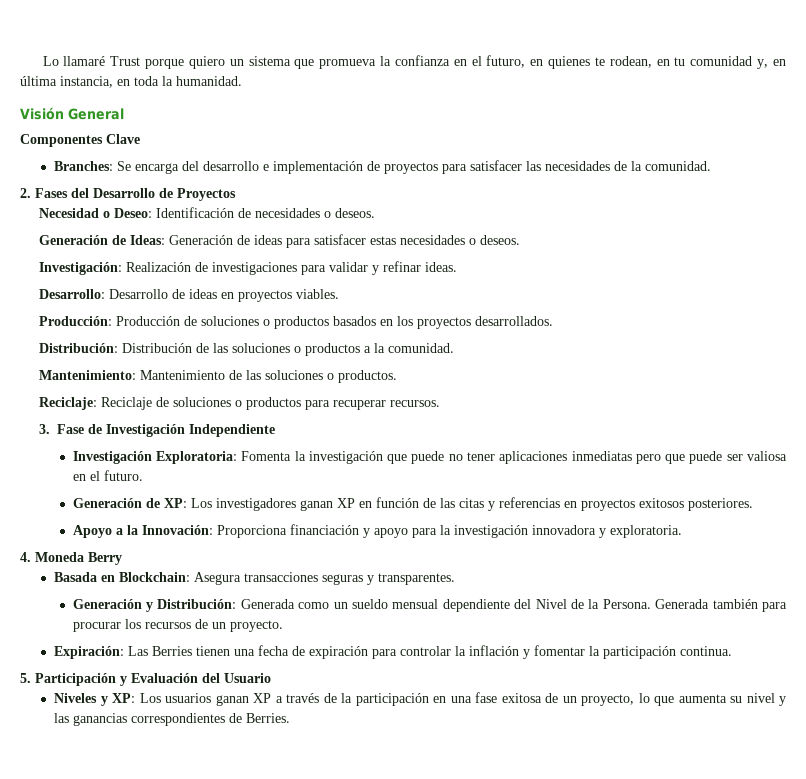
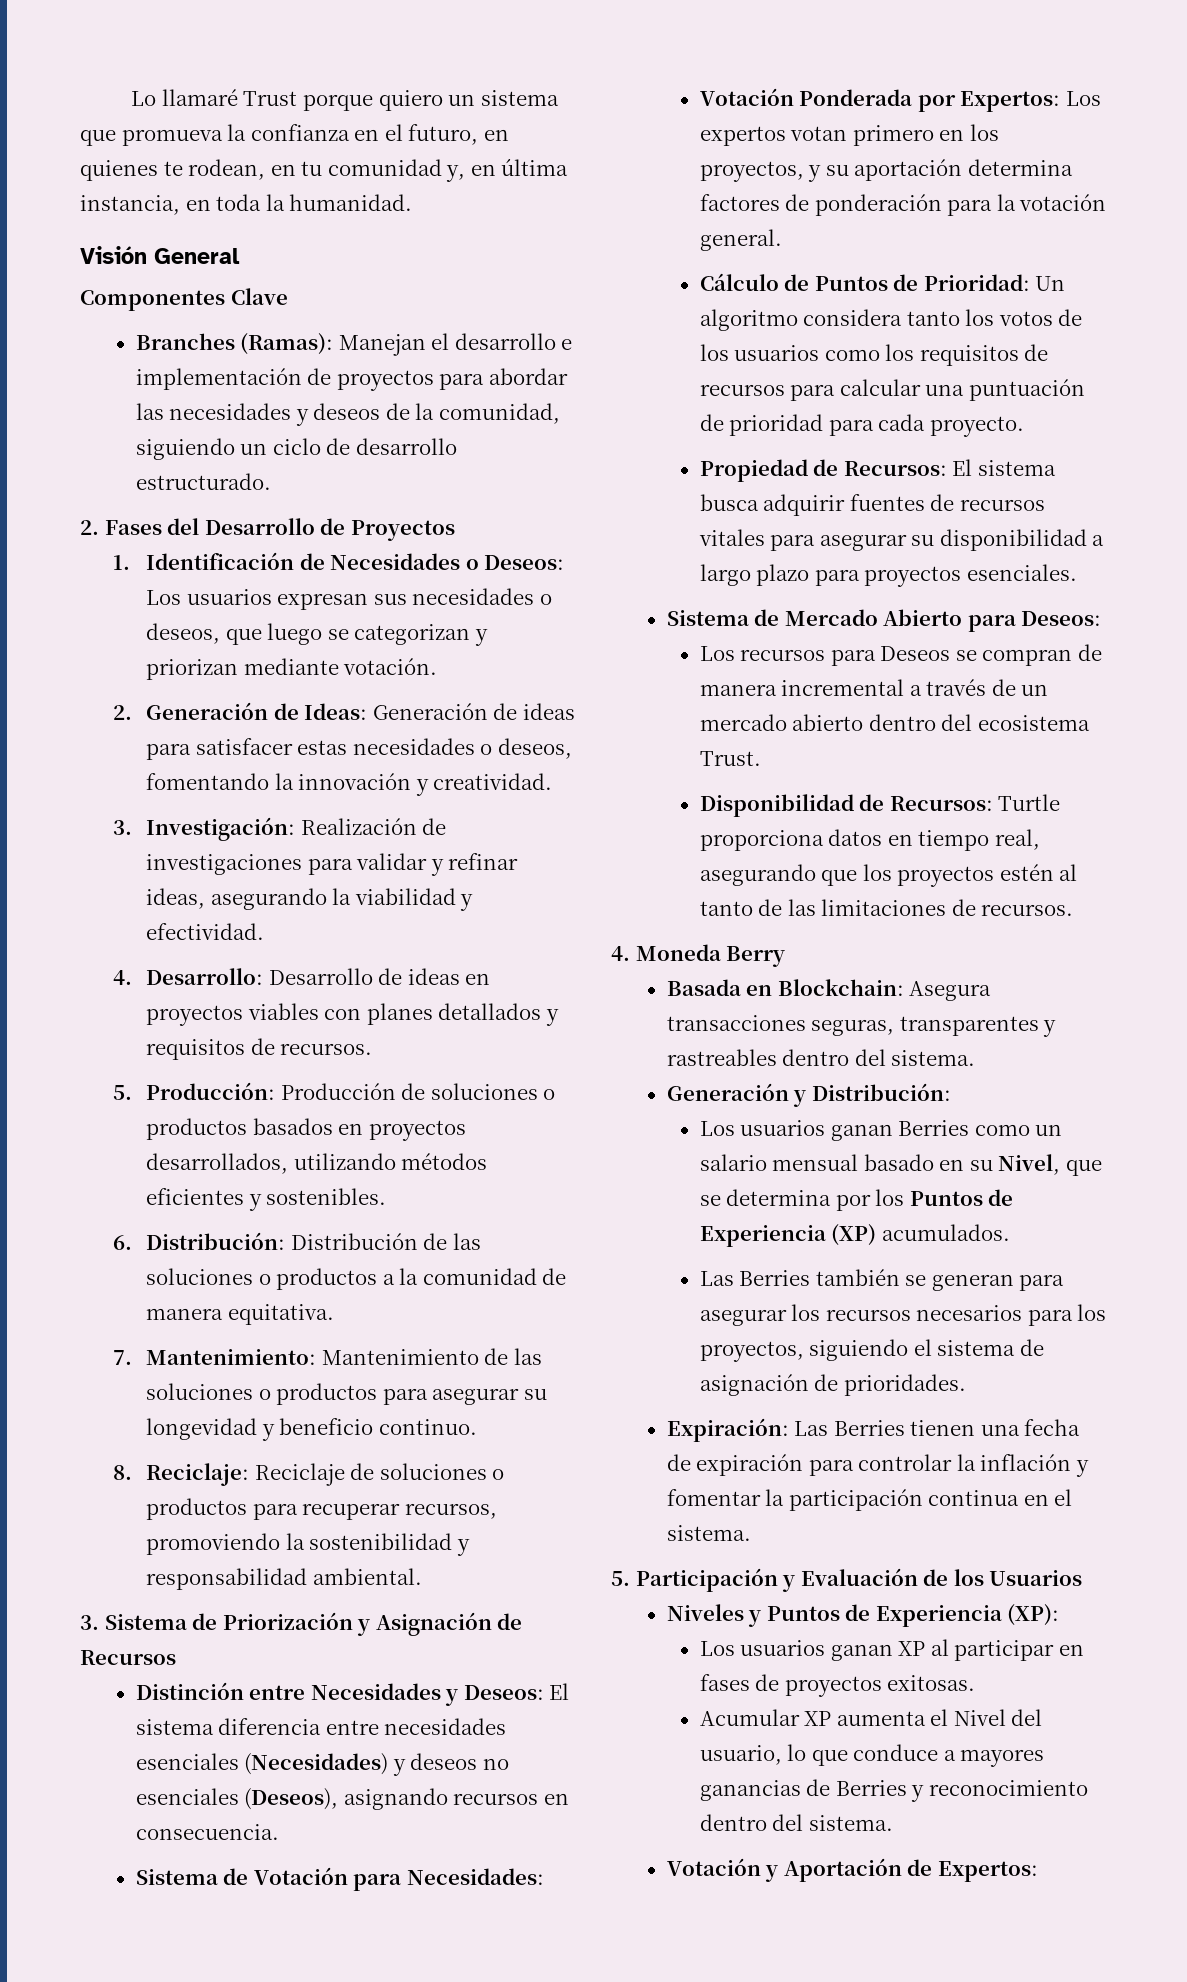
[54,161,200,174] Branches: Se encarga del -> [135,333,450,356] Branches (Ramas): Manejan el
[470,160,523,171] satisfacer -> [488,368,568,385] abordar
[614,161,712,171] de la comunidad. -> [295,403,560,426] [135,438,457,460] [135,473,271,490] y deseos de la comunidad, siguiendo un ciclo de desarrollo estructurado.
[38,207,375,218] Necesidad o Deseo: Identificación de necesidades o deseos. // -> [113,552,565,570] [146,588,552,610] [146,623,488,646] [146,658,438,680] [113,705,133,720] 1. Identificación de Necesidades o Deseos: Los usuarios expresan sus necesidades o deseos, que luego se categorizan y priorizan mediante votación. // 2.
[479,235,520,245] deseos. // -> [497,738,572,759] [146,773,553,796] [113,820,133,835] deseos, fomentando la innovación y creatividad. // 3.
[424,262,457,272] ideas. // -> [146,888,474,911] [146,923,265,940] [113,970,133,985] ideas, asegurando la viabilidad y efectividad. // 4.
[295,289,339,299] viables. // -> [247,1003,559,1026] [146,1038,373,1060] [113,1085,133,1100] viables con planes detallados y requisitos de recursos. // 5.
[396,316,553,329] los proyectos desarrollados. // -> [368,1120,466,1141] [146,1153,488,1174] [146,1188,387,1211] [113,1235,133,1250] proyectos desarrollados, utilizando métodos eficientes y sostenibles. // 6.
[387,343,454,353] comunidad. // -> [422,1268,567,1285] [146,1304,334,1325] [113,1350,133,1365] comunidad de manera equitativa. // 7.
[337,370,397,383] productos. // -> [276,1383,547,1405] [146,1418,477,1441] [113,1465,133,1480] productos para asegurar su longevidad y beneficio continuo. // 8.
[389,400,440,407] [38,424,276,437] [72,451,787,464] [72,470,143,481] [72,497,753,511] [72,524,682,538] recursos. // 3. Fase de Investigación Independiente // Investigación Exploratoria: Fomenta la investigación que puede no tener aplicaciones inmediatas pero que puede ser valiosa en el futuro. // Generación de XP: Los investigadores ganan XP en función de las citas y referencias en proyectos exitosos posteriores. // Apoyo a la Innovación: Proporciona financiación y apoyo para la investigación innovadora y exploratoria. -> [404,1503,497,1519] [146,1533,470,1556] [146,1568,422,1590] [80,1612,523,1636] [80,1650,176,1665] [135,1682,570,1706] [135,1718,507,1735] [135,1753,509,1776] [135,1788,569,1810] [135,1824,279,1840] [135,1867,544,1891] [699,88,1101,112] [699,124,999,146] [699,159,1073,182] [699,194,1107,216] [699,229,782,251] [699,273,1066,291] [699,309,1083,331] [699,344,1049,366] [699,379,1085,401] [699,414,1024,437] [699,459,1056,482] [699,494,1045,516] [698,529,1105,551] [699,564,1077,587] [666,609,1102,632] [699,644,1102,666] [699,679,1049,696] [699,714,1090,731] [699,751,761,766] [699,794,1061,817] [699,829,1040,851] [699,864,1078,887] [699,899,1074,916] recursos, promoviendo la sostenibilidad y responsabilidad ambiental. // 3. Sistema de Priorización y Asignación de Recursos // Distinción entre Necesidades y Deseos: El sistema diferencia entre necesidades esenciales (Necesidades) y deseos no esenciales (Deseos), asignando recursos en consecuencia. // Sistema de Votación para Necesidades: // Votación Ponderada por Expertos: Los expertos votan primero en los proyectos, y su aportación determina factores de ponderación para la votación general. // Cálculo de Puntos de Prioridad: Un algoritmo considera tanto los votos de los usuarios como los requisitos de recursos para calcular una puntuación de prioridad para cada proyecto. // Propiedad de Recursos: El sistema busca adquirir fuentes de recursos vitales para asegurar su disponibilidad a largo plazo para proyectos esenciales. // Sistema de Mercado Abierto para Deseos: // Los recursos para Deseos se compran de manera incremental a través de un mercado abierto dentro del ecosistema Trust. // Disponibilidad de Recursos: Turtle proporciona datos en tiempo real, asegurando que los proyectos estén al tanto de las limitaciones de recursos.
[322,573,456,585] [72,599,787,612] [72,619,283,632] seguras y transparentes. // Generación y Distribución: Generada como un sueldo mensual dependiente del Nivel de la Persona. Generada también para procurar los recursos de un proyecto. -> [811,1016,1057,1037] [666,1049,976,1066] [666,1083,951,1107] [699,1120,1063,1141] [699,1154,1102,1176] [699,1189,1014,1211] [699,1224,1010,1247] [699,1269,1065,1291] [699,1304,1107,1326] [699,1339,1044,1362] [699,1374,966,1396] seguras, transparentes y rastreables dentro del sistema. // Generación y Distribución: // Los usuarios ganan Berries como un salario mensual basado en su Nivel, que se determina por los Puntos de Experiencia (XP) acumulados. // Las Berries también se generan para asegurar los recursos necesarios para los proyectos, siguiendo el sistema de asignación de prioridades.
[680,646,733,656] continua. -> [928,1489,1073,1506] [666,1525,751,1541] continua en el sistema.
[202,673,271,683] del Usuario -> [923,1569,1083,1586] de los Usuarios
[112,692,787,706] [54,713,291,726] XP: Los usuarios ganan XP a través de la participación en una fase exitosa de un proyecto, lo que aumenta su nivel y las ganancias correspondientes de Berries. -> [766,1604,1060,1627] [699,1639,1084,1661] [699,1674,976,1697] [699,1709,1043,1726] [699,1744,1045,1767] [699,1779,1088,1802] [699,1814,893,1831] [666,1858,1038,1882] Puntos de Experiencia (XP): // Los usuarios ganan XP al participar en fases de proyectos exitosas. // Acumular XP aumenta el Nivel del usuario, lo que conduce a mayores ganancias de Berries y reconocimiento dentro del sistema. // Votación y Aportación de Expertos:

